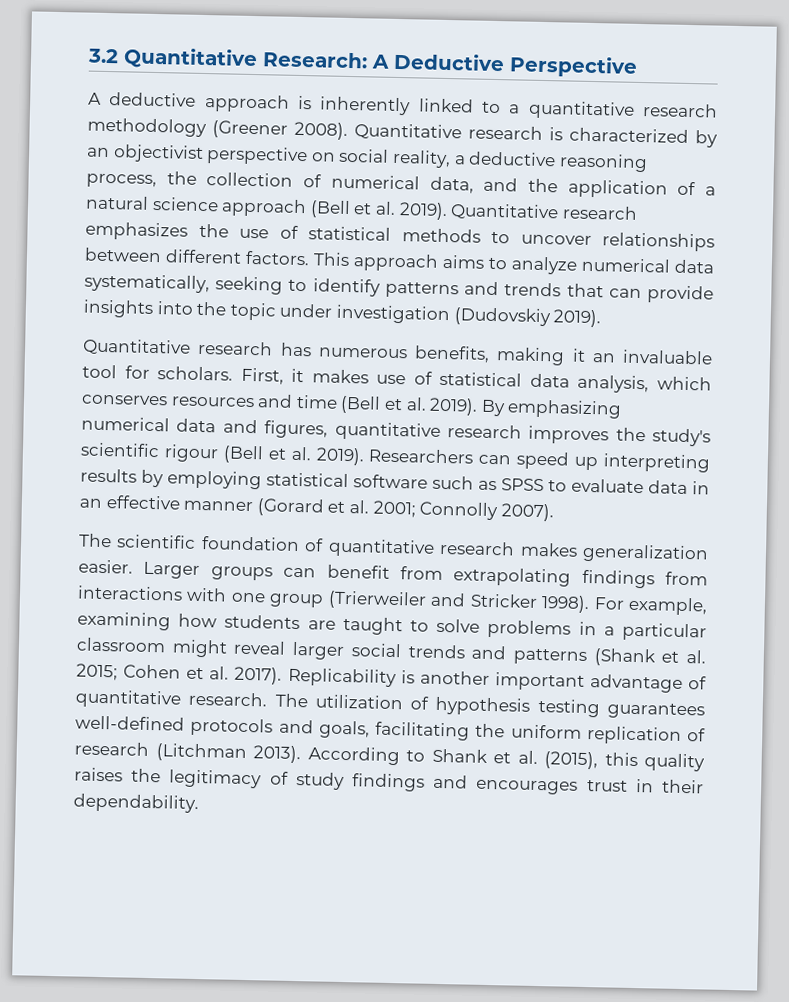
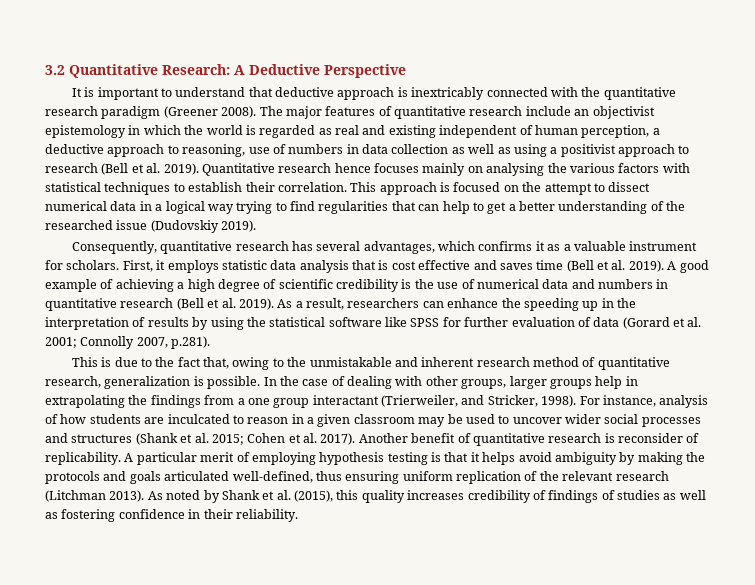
[88,92,718,120] [87,117,207,138] A deductive approach is inherently linked to a quantitative research methodology -> [71,87,676,100] [45,106,161,119] It is important to understand that deductive approach is inextricably connected with the quantitative research paradigm
[354,123,718,148] [87,144,648,173] [86,171,716,199] [85,195,308,218] Quantitative research is characterized by an objectivist perspective on social reality, a deductive reasoning process, the collection of numerical data, and the application of a natural science approach -> [259,106,655,119] [45,125,660,138] [45,144,690,157] [45,163,98,173] The major features of quantitative research include an objectivist epistemology in which the world is regarded as real and existing independent of human perception, a deductive approach to reasoning, use of numbers in data collection as well as using a positivist approach to research
[85,221,715,252] [84,247,715,275] [84,273,714,304] [83,299,602,328] [82,338,713,366] [82,364,712,394] [81,394,294,408] emphasizes the use of statistical methods to uncover relationships between different factors. This approach aims to analyze numerical data systematically, seeking to identify patterns and trends that can provide insights into the topic under investigation (Dudovskiy 2019). // Quantitative research has numerous benefits, making it an invaluable tool for scholars. First, it makes use of statistical data analysis, which conserves resources and -> [334,163,690,176] [45,182,651,195] [45,201,686,214] [45,220,257,233] [71,241,698,254] [45,260,533,273] hence focuses mainly on analysing the various factors with statistical techniques to establish their correlation. This approach is focused on the attempt to dissect numerical data in a logical way trying to find regularities that can help to get a better understanding of the researched issue (Dudovskiy 2019). // Consequently, quantitative research has several advantages, which confirms it as a valuable instrument for scholars. First, it employs statistic data analysis that is cost effective and saves
[480,399,623,419] [81,416,711,447] [80,442,711,473] [80,468,710,495] [79,495,254,512] By emphasizing numerical data and figures, quantitative research improves the study's scientific rigour (Bell et al. 2019). Researchers can speed up interpreting results by employing statistical software such as SPSS to evaluate data in an effective manner -> [667,260,709,273] [45,279,669,292] [45,298,636,311] [45,317,620,330] A good example of achieving a high degree of scientific credibility is the use of numerical data and numbers in quantitative research (Bell et al. 2019). As a result, researchers can enhance the speeding up in the interpretation of results by using the statistical software like SPSS for further evaluation of data
[500,503,554,522] [78,533,709,564] [78,559,708,589] [77,585,708,616] [77,611,707,642] [76,637,587,665] 2007). // The scientific foundation of quantitative research makes generalization easier. Larger groups can benefit from extrapolating findings from interactions with one group (Trierweiler and Stricker 1998). For example, examining how students are taught to solve problems in a particular classroom might reveal larger social trends and patterns -> [136,336,211,349] [71,357,670,370] [45,376,638,389] [45,395,709,408] [45,414,701,427] [45,433,133,443] 2007, p.281). // This is due to the fact that, owing to the unmistakable and inherent research method of quantitative research, generalization is possible. In the case of dealing with other groups, larger groups help in extrapolating the findings from a one group interactant (Trierweiler, and Stricker, 1998). For instance, analysis of how students are inculcated to reason in a given classroom may be used to uncover wider social processes and structures
[287,667,708,693] [75,689,705,720] [75,715,506,741] Replicability is another important advantage of quantitative research. The utilization of hypothesis testing guarantees well-defined protocols and goals, facilitating the -> [358,433,700,446] [45,452,705,465] [45,471,400,484] Another benefit of quantitative research is reconsider of replicability. A particular merit of employing hypothesis testing is that it helps avoid ambiguity by making the protocols and goals articulated well-defined, thus ensuring
(706, 735) none -> [539,471,614,481] the relevant
[307,746,425,766] According to -> [147,490,220,503] As noted by
[74,767,628,795] raises the legitimacy of study findings and encourages trust -> [407,490,706,503] [45,509,185,522] increases credibility of findings of studies as well as fostering confidence
[73,793,199,814] dependability. -> [235,509,298,522] reliability.

